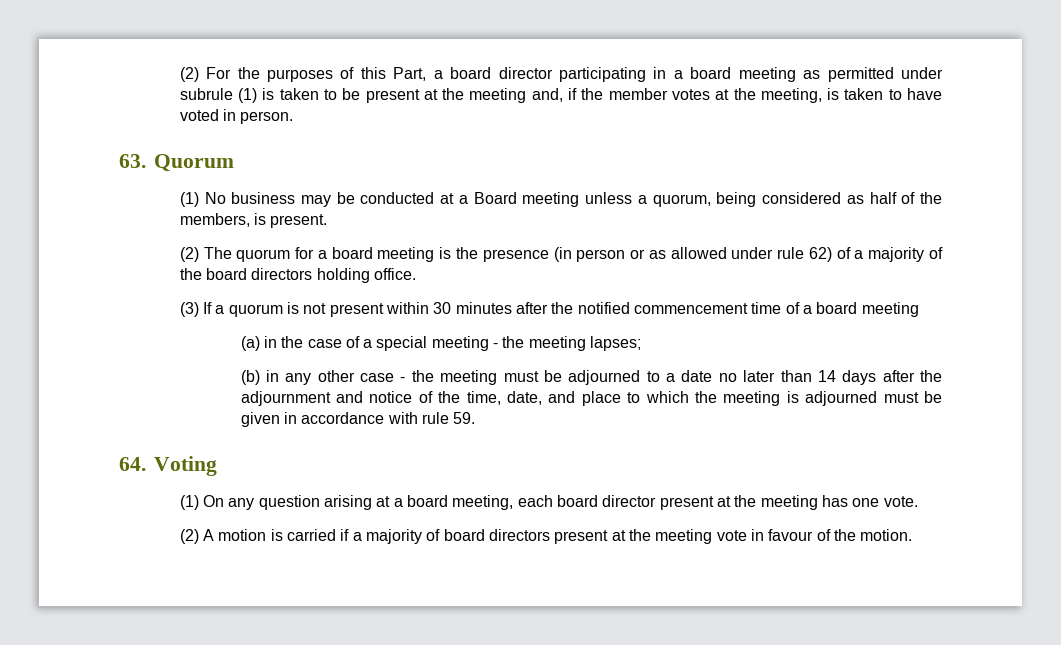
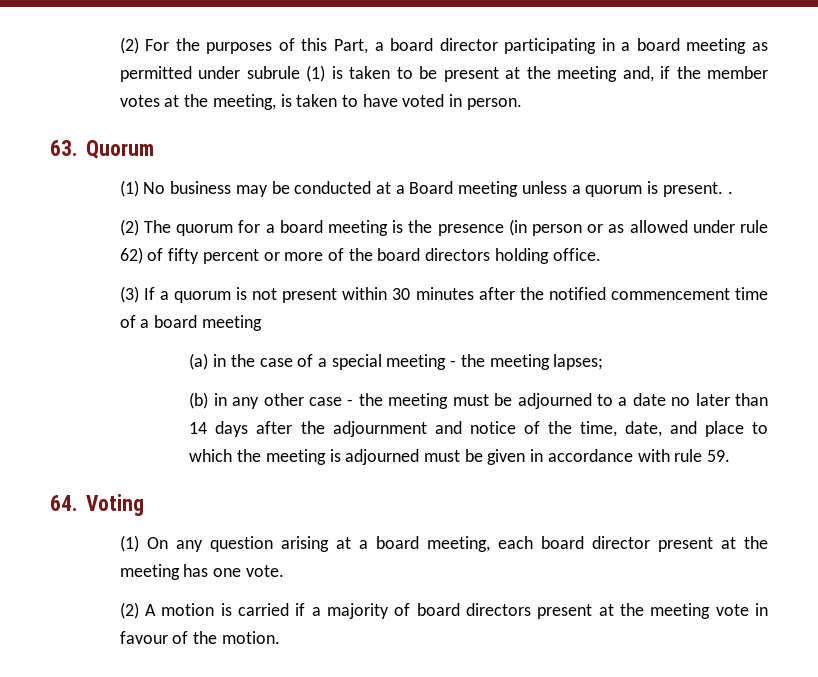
[652,192,943,207] [179,213,250,227] quorum, being considered as half of the members, -> [585,185,643,197] quorum
(328, 221) none -> [727,191,733,194] .
[854,247,925,262] a majority -> [168,248,324,264] fifty percent or more

